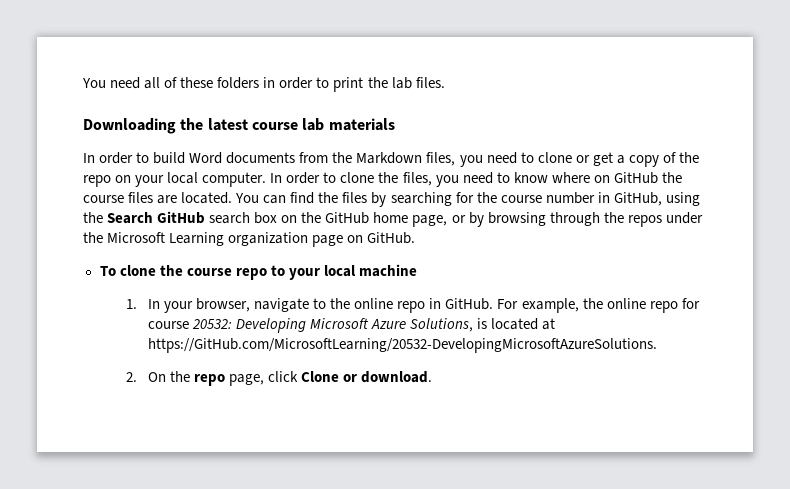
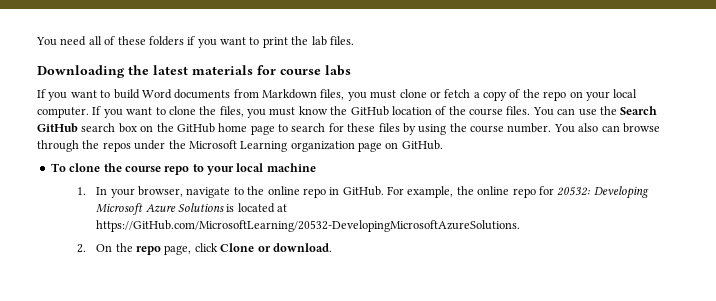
[263,77,314,89] in order -> [187,36,246,48] if you want
[251,118,395,131] [83,152,134,164] course lab materials // In order -> [192,65,351,76] [37,89,97,101] materials for course labs // If you want
[332,152,353,163] the -> (259, 93) none
[486,152,534,164] need to -> [370,90,397,99] must
[592,152,613,166] get -> [444,89,471,98] fetch
[270,172,321,184] In order -> [92,106,153,118] If you want
[462,172,682,184] [83,192,700,207] need to know where on GitHub the course files are located. You can find the files by searching for the course number in GitHub, using -> [269,106,597,116] must know the GitHub location of the course files. You can use
[412,212,546,227] page, or by browsing -> [250,123,660,135] page to search for these files by using the course number. You also can browse
[147,321,189,329] course -> (554, 190) none
[410,318,474,332] Solutions, -> [178,203,225,212] Solutions

